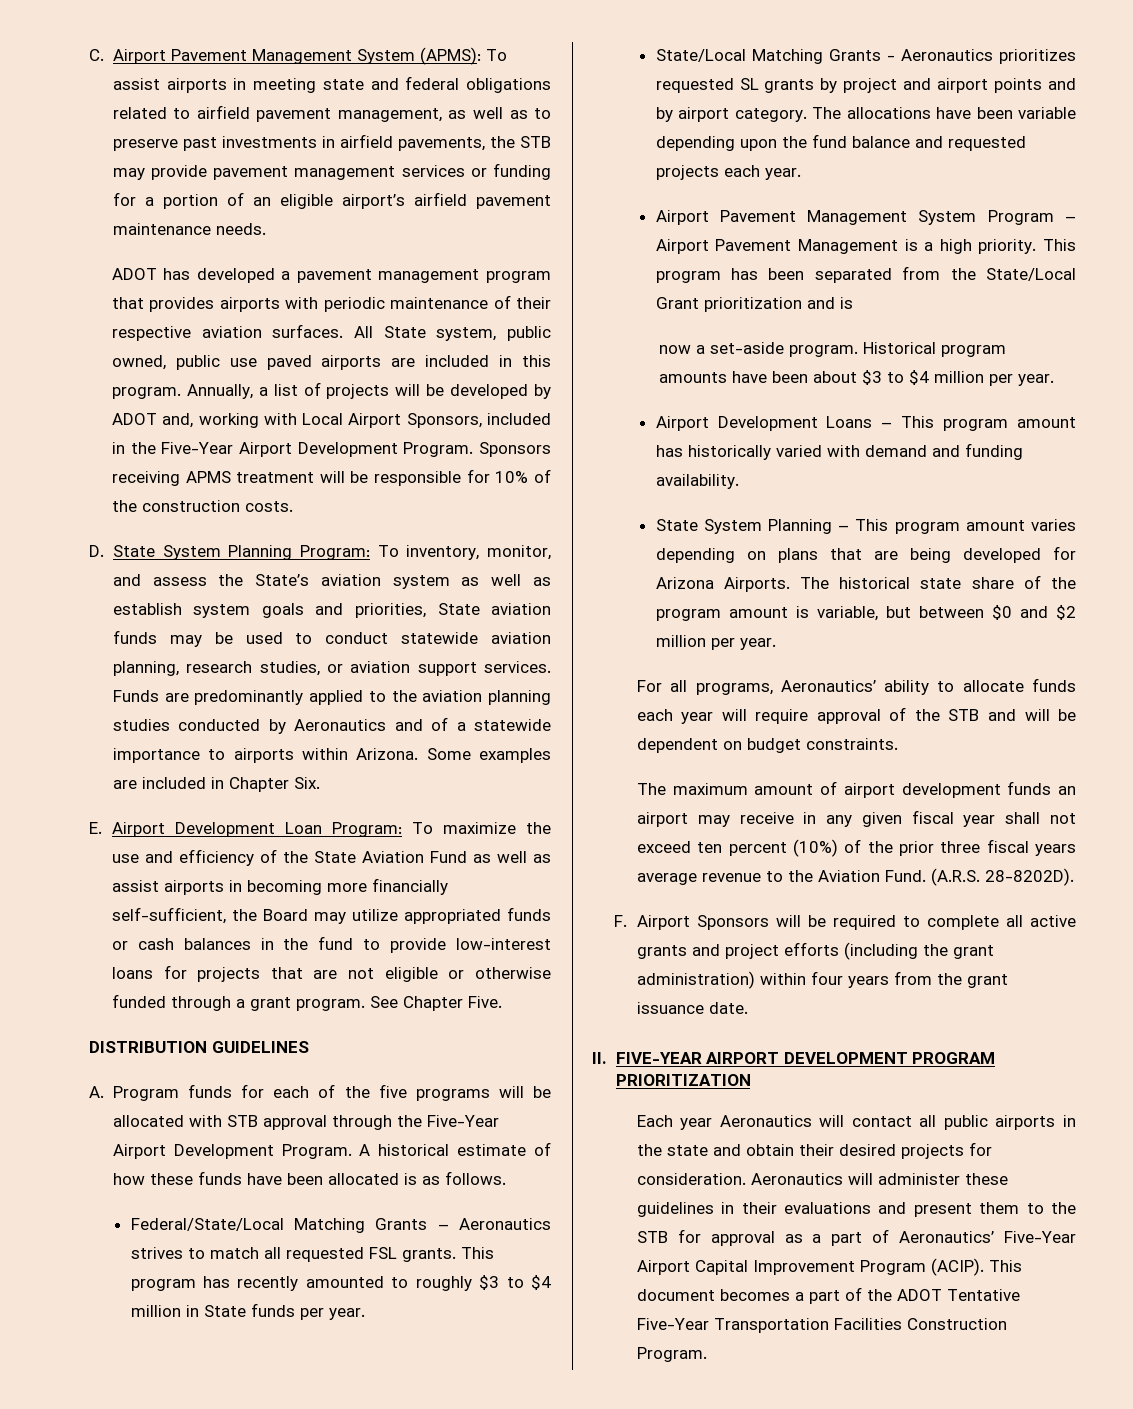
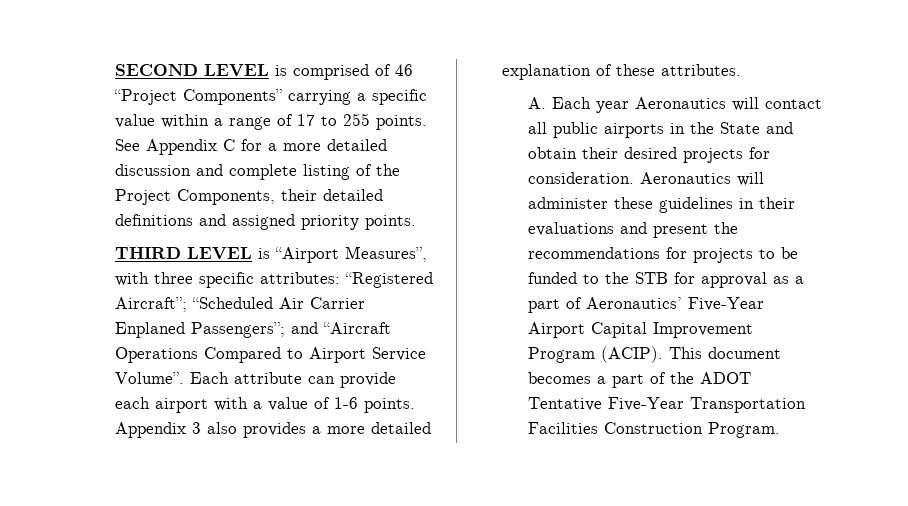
[89,47,507,65] [112,76,551,93] [112,105,551,122] [112,134,551,151] [112,163,551,180] [112,192,551,209] [112,223,266,235] [111,268,551,283] [111,295,551,312] [111,324,551,341] [111,355,552,370] [111,382,551,399] [111,413,551,428] [111,442,551,457] [111,469,552,486] [111,500,293,512] [89,545,551,560] [112,574,551,589] [112,603,551,618] [112,630,551,647] [112,661,551,676] [112,690,551,705] [112,717,551,734] [112,748,551,763] [112,777,320,792] [89,822,551,837] [111,849,551,866] [111,878,448,895] [111,907,551,924] [111,936,551,953] [111,965,551,982] [111,994,502,1011] [89,1041,310,1053] [89,1084,551,1101] [112,1115,499,1130] [112,1142,551,1159] [112,1171,506,1185] [130,1218,551,1233] [130,1247,494,1262] [130,1275,551,1291] [130,1303,365,1320] [655,49,1076,64] [655,78,1076,93] [655,107,1076,122] [655,134,1026,151] [655,165,801,180] [655,210,1076,225] [655,239,1076,254] [655,266,1076,283] [655,297,853,312] [659,342,1007,357] [659,370,1055,386] [655,416,1076,431] [655,443,1023,460] [655,474,739,489] [655,519,1076,534] [655,546,1076,563] [655,575,1076,592] [655,605,1076,621] [655,635,776,650] [636,678,1076,695] [636,707,1076,724] [636,738,898,753] [636,781,1076,798] [636,810,1076,827] [636,839,1076,857] [636,868,1074,886] [614,915,1076,930] [636,942,994,960] [636,971,1008,989] [636,1002,748,1014] [592,1052,996,1064] [615,1074,751,1086] C. Airport Pavement Management System (APMS): To assist airports in meeting state and federal obligations related to airfield pavement management, as well as to preserve past investments in airfield pavements, the STB may provide pavement management services or funding for a portion of an eligible airport’s airfield pavement maintenance needs. // ADOT has developed a pavement management program that provides airports with periodic maintenance of their respective aviation surfaces. All State system, public owned, public use paved airports are included in this program. Annually, a list of projects will be developed by ADOT and, working with Local Airport Sponsors, included in the Five-Year Airport Development Program. Sponsors receiving APMS treatment will be responsible for 10% of the construction costs. // D. State System Planning Program: To inventory, monitor, and assess the State’s aviation system as well as establish system goals and priorities, State aviation funds may be used to conduct statewide aviation planning, research studies, or aviation support services. Funds are predominantly applied to the aviation planning studies conducted by Aeronautics and of a statewide importance to airports within Arizona. Some examples are included in Chapter Six. // E. Airport Development Loan Program: To maximize the use and efficiency of the State Aviation Fund as well as assist airports in becoming more financially self-sufficient, the Board may utilize appropriated funds or cash balances in the fund to provide low-interest loans for projects that are not eligible or otherwise funded through a grant program. See Chapter Five. // DISTRIBUTION GUIDELINES // A. Program funds for each of the five programs will be allocated with STB approval through the Five-Year Airport Development Program. A historical estimate of how these funds have been allocated is as follows. // Federal/State/Local Matching Grants – Aeronautics strives to match all requested FSL grants. This program has recently amounted to roughly $3 to $4 million in State funds per year. // State/Local Matching Grants - Aeronautics prioritizes requested SL grants by project and airport points and by airport category. The allocations have been variable depending upon the fund balance and requested projects each year. // Airport Pavement Management System Program – Airport Pavement Management is a high priority. This program has been separated from the State/Local Grant prioritization and is // now a set-aside program. Historical program amounts have been about $3 to $4 million per year. // Airport Development Loans – This program amount has historically varied with demand and funding availability. // State System Planning – This program amount varies depending on plans that are being developed for Arizona Airports. The historical state share of the program amount is variable, but between $0 and $2 million per year. // For all programs, Aeronautics’ ability to allocate funds each year will require approval of the STB and will be dependent on budget constraints. // The maximum amount of airport development funds an airport may receive in any given fiscal year shall not exceed ten percent (10%) of the prior three fiscal years average revenue to the Aviation Fund. (A.R.S. 28-8202D). // F. Airport Sponsors will be required to complete all active grants and project efforts (including the grant administration) within four years from the grant issuance date. // II. FIVE-YEAR AIRPORT DEVELOPMENT PROGRAM PRIORITIZATION // -> [114,64,413,80] [113,89,427,105] [114,113,427,130] [114,139,387,155] [114,164,400,180] [114,189,383,205] [114,214,416,230] [114,246,427,263] [114,272,433,288] [114,297,365,312] [114,322,391,338] [114,347,426,363] [114,372,396,388] [114,397,415,413] [114,422,431,438] [501,64,741,80] [527,97,546,109] SECOND LEVEL is comprised of 46 “Project Components” carrying a specific value within a range of 17 to 255 points. See Appendix C for a more detailed discussion and complete listing of the Project Components, their detailed definitions and assigned priority points. // THIRD LEVEL is “Airport Measures”, with three specific attributes: “Registered Aircraft”; “Scheduled Air Carrier Enplaned Passengers”; and “Aircraft Operations Compared to Airport Service Volume”. Each attribute can provide each airport with a value of 1-6 points. Appendix 3 also provides a more detailed explanation of these attributes. // A.
[666,1145,708,1156] state -> [719,122,760,134] State
[979,1202,1020,1214] them -> [713,222,738,234] [527,247,798,263] [527,272,577,284] the recommendations for projects to be funded

